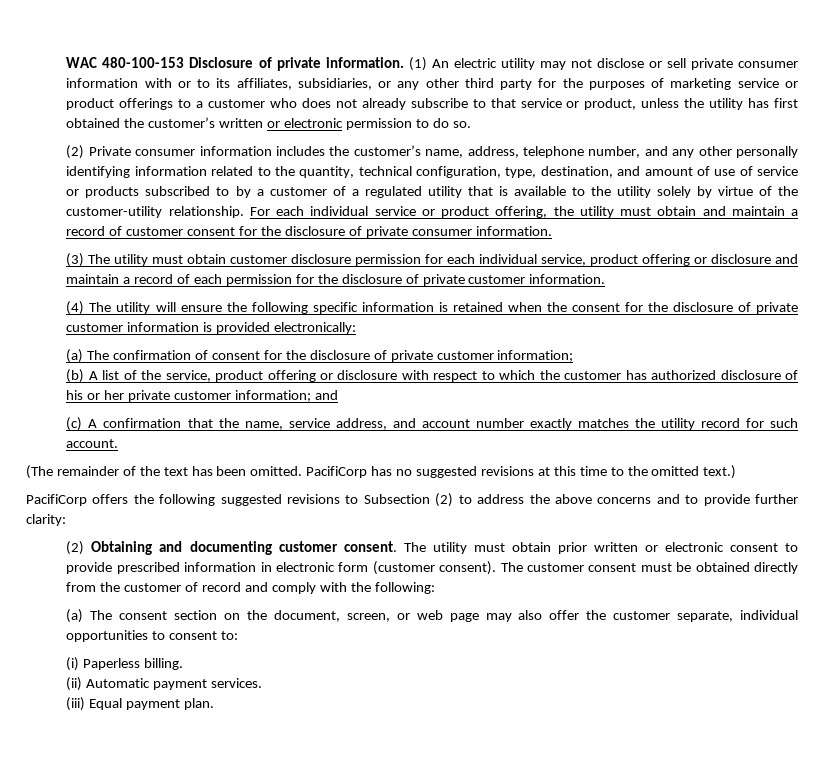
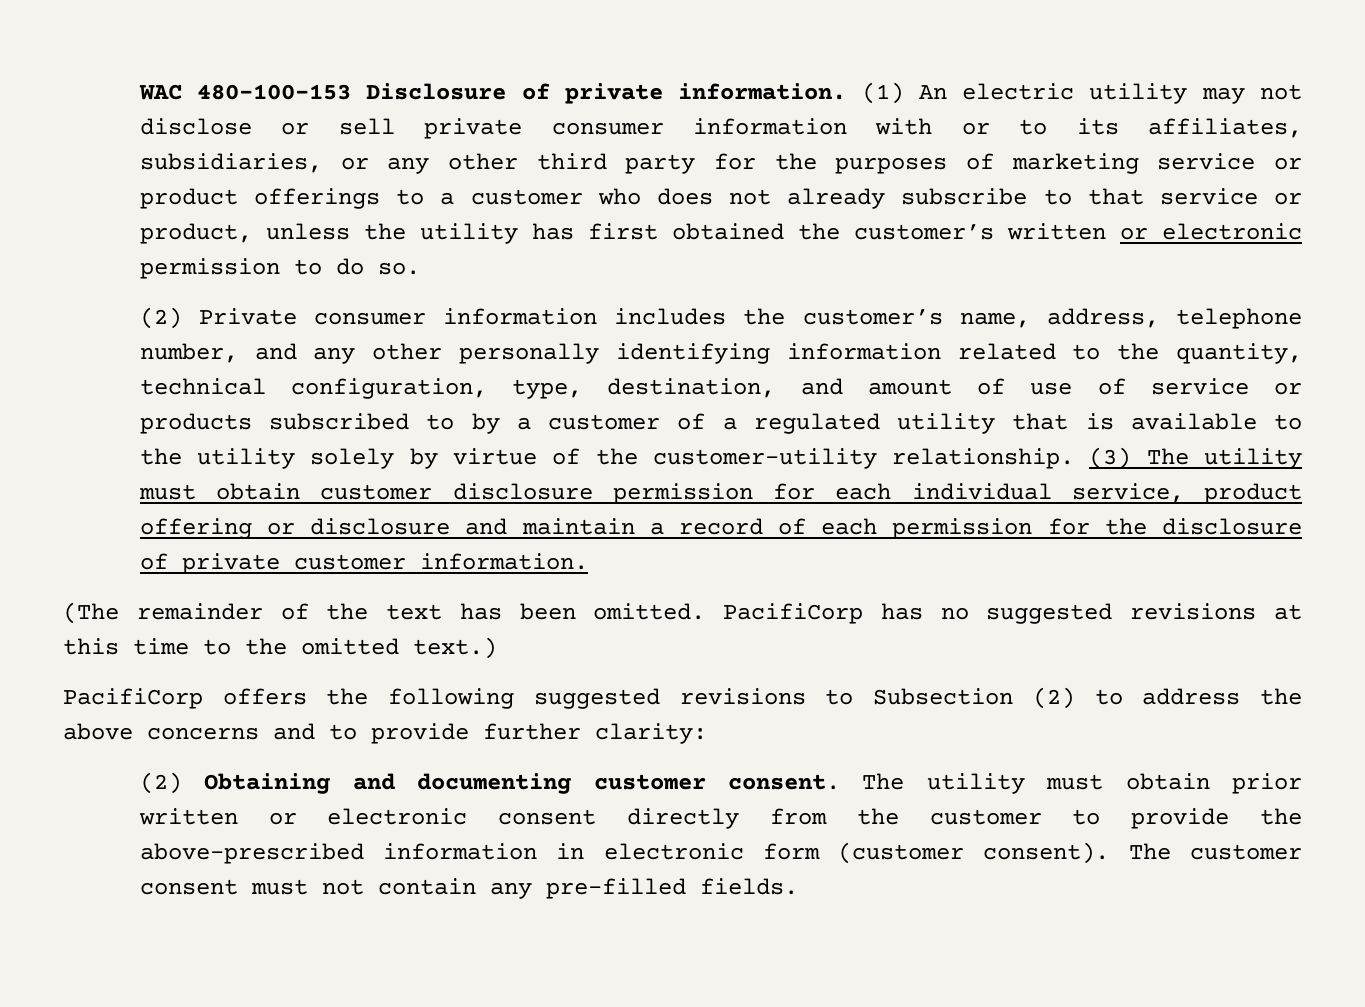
[249,206,799,218] [66,226,552,238] For each individual service or product offering, the utility must obtain and maintain a record of customer consent for the disclosure of private consumer information. // -> (1075, 458) none
[66,301,799,315] [66,322,357,334] [66,349,574,363] [66,369,799,383] [66,390,338,402] [66,417,798,431] [66,439,119,448] // (4) The utility will ensure the following specific information is retained when the consent for the disclosure of private customer information is provided electronically: // (a) The confirmation of consent for the disclosure of private customer information; // (b) A list of the service, product offering or disclosure with respect to which the customer has authorized disclosure of his or her private customer information; and // (c) A confirmation that the name, service address, and account number exactly matches the utility record for such account. -> (588, 561) none
[784,543,798,552] [66,562,180,574] to provide prescribed -> [627,808,1302,829] [139,843,364,864] directly from the customer to provide the above-prescribed
[676,562,798,574] [66,582,435,594] [66,609,798,623] [66,630,239,642] [66,657,184,671] [66,677,263,691] [66,697,215,711] be obtained directly from the customer of record and comply with the following: // (a) The consent section on the document, screen, or web page may also offer the customer separate, individual opportunities to consent to: // (i) Paperless billing. // (ii) Automatic payment services. // (iii) Equal payment plan. -> [321,878,798,899] not contain any pre-filled fields.

